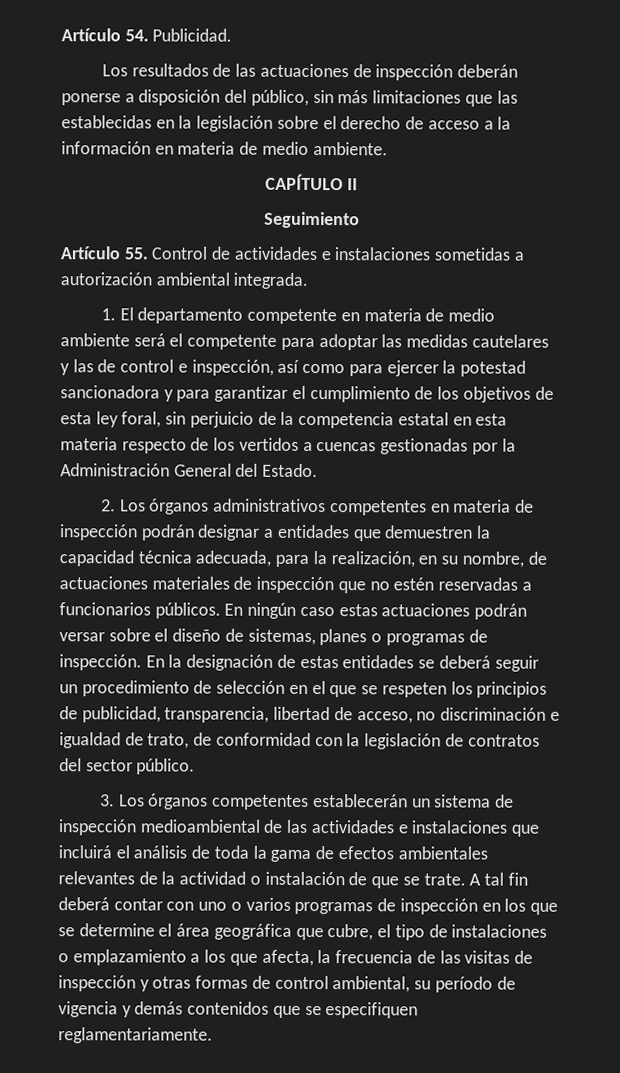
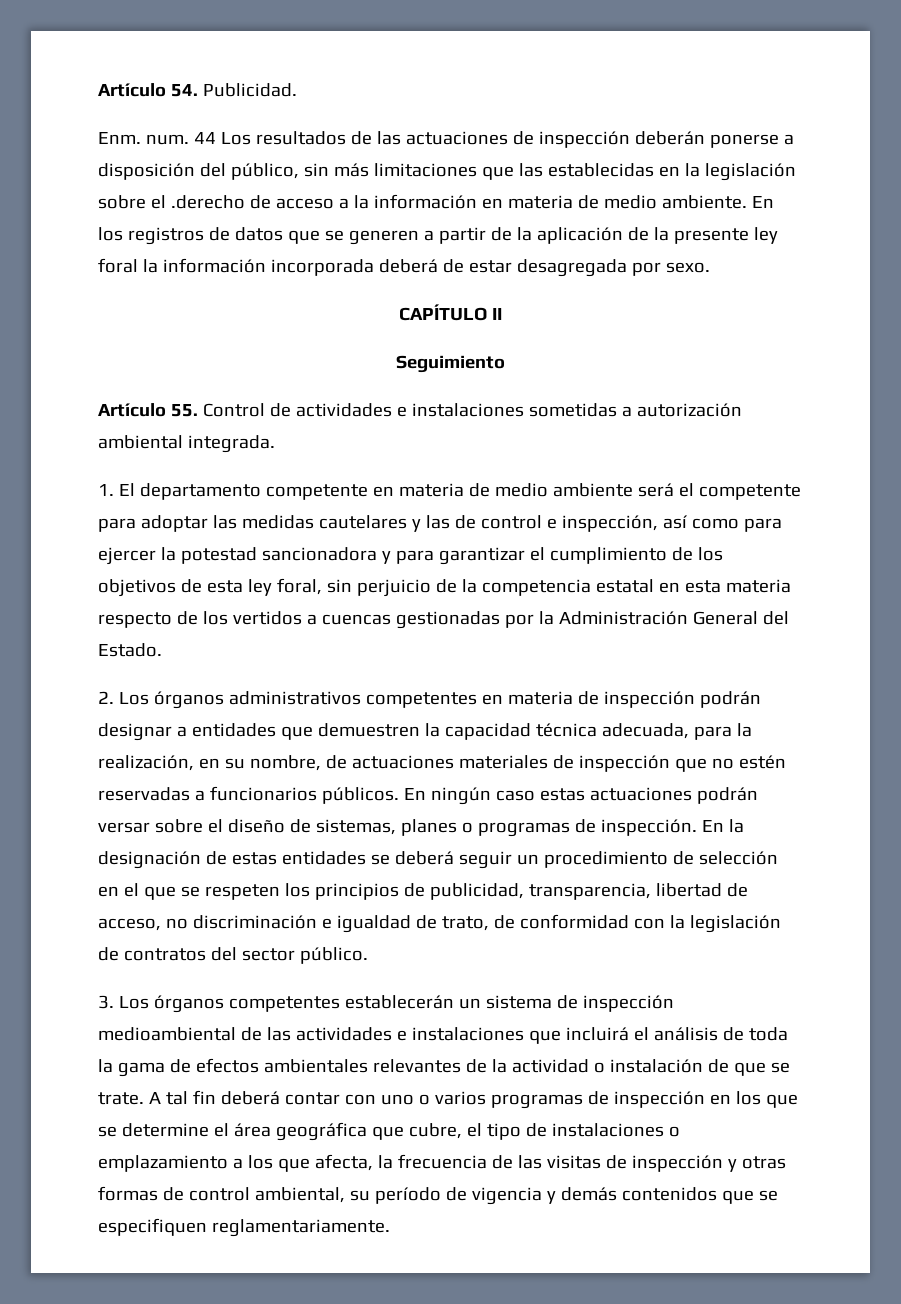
(233, 35) none -> [98,132,216,145] Enm. num. 44
[340,116,402,130] derecho -> [170,195,245,209] .derecho
(388, 149) none -> [751,196,774,208] [98,227,778,245] [98,258,710,277] En los registros de datos que se generen a partir de la aplicación de la presente ley foral la información incorporada deberá de estar desagregada por sexo.

